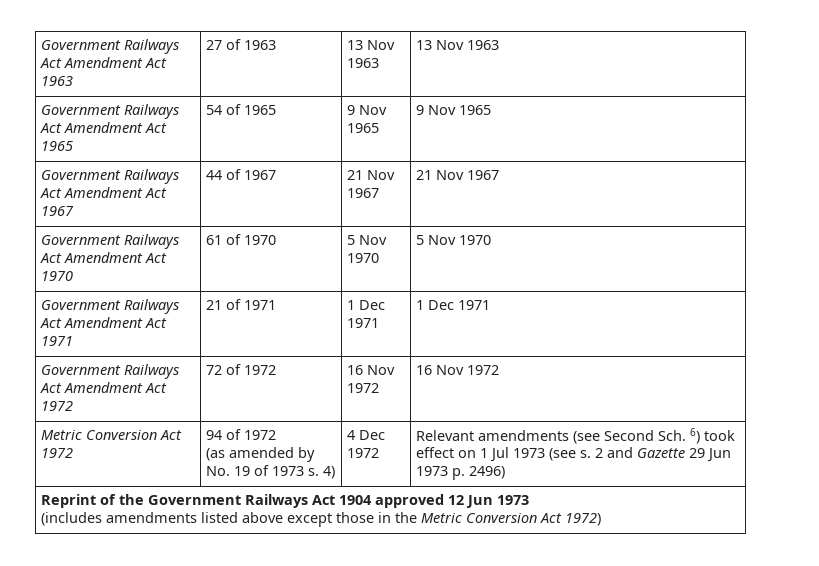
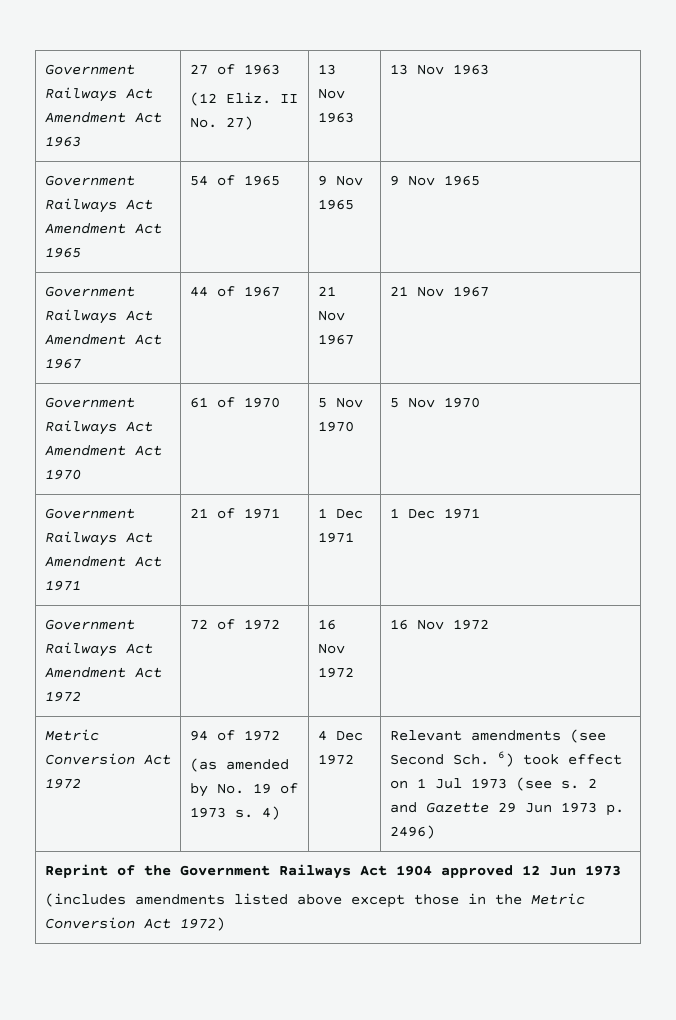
(277, 45) none -> [189,92,298,106] [189,116,253,130] // (12 Eliz. II No. 27)

